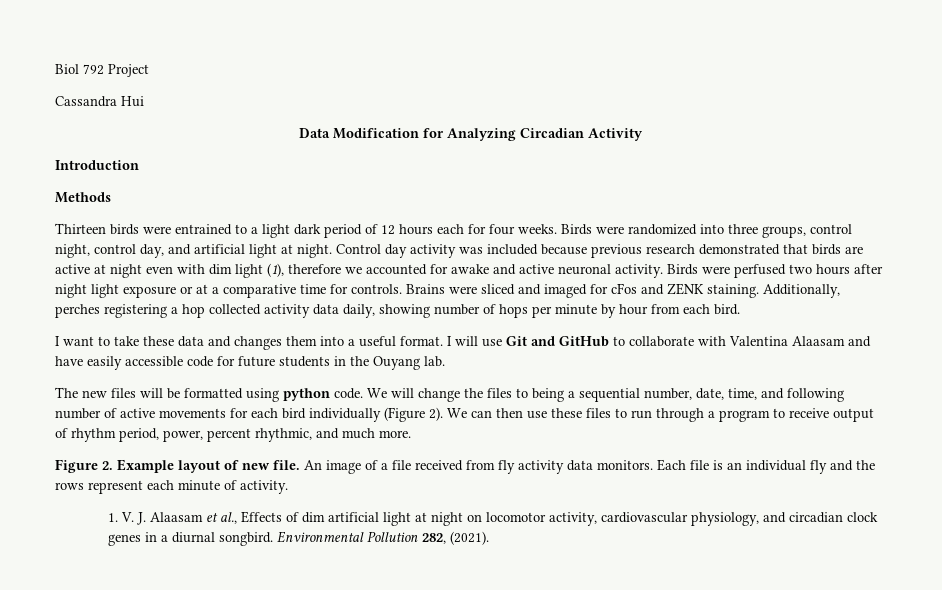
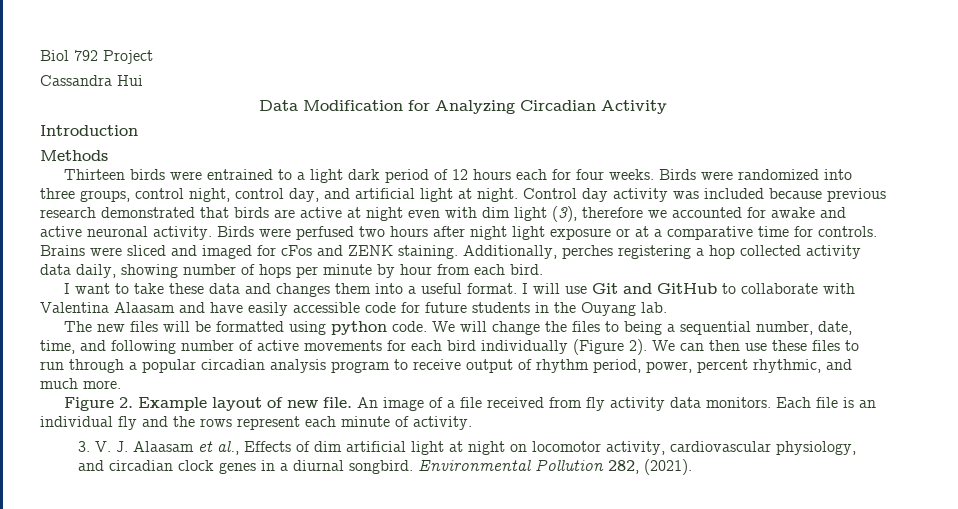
[267,263,284,277] (1), -> [552,206,577,222] (3),
(715, 414) none -> [142,359,326,373] popular circadian analysis
[107,513,118,522] 1. -> [77,441,90,452] 3.

